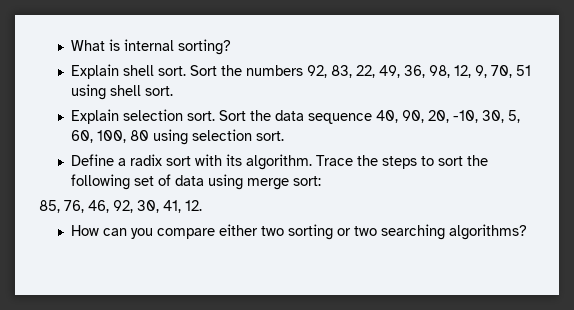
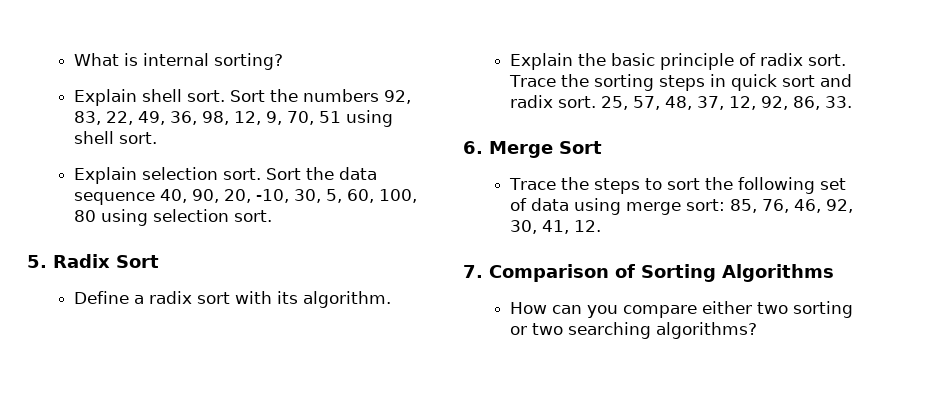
(285, 136) none -> [27,254,159,268] // 5. Radix Sort
(313, 162) none -> [509,53,846,70] [508,74,852,91] [509,95,852,110] [463,141,602,158] // Explain the basic principle of radix sort. Trace the sorting steps in quick sort and radix sort. 25, 57, 48, 37, 12, 92, 86, 33. // 6. Merge Sort //
(322, 181) // -> (725, 205) none
(202, 205) none -> [463,264,834,282] // 7. Comparison of Sorting Algorithms

